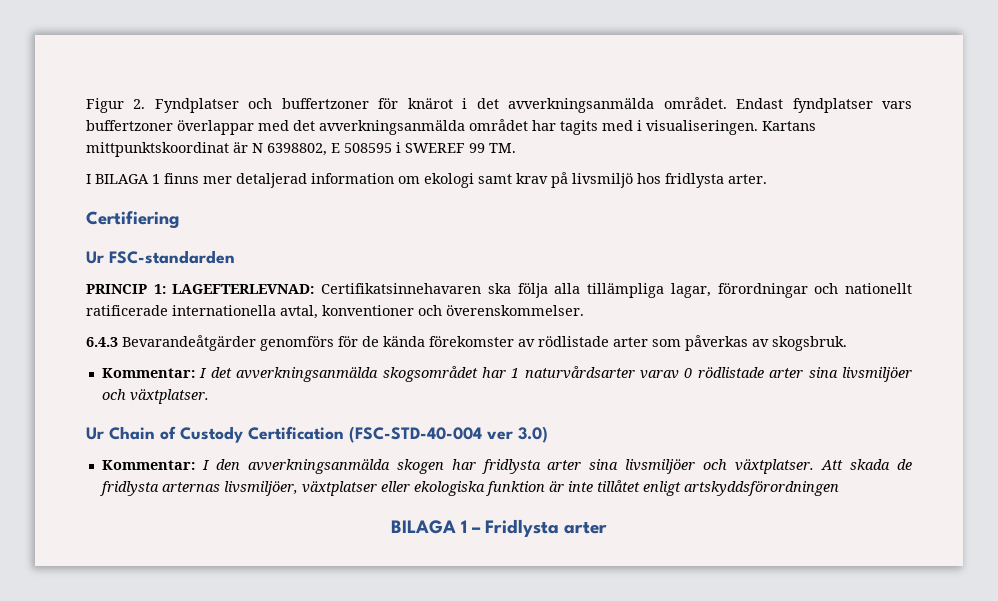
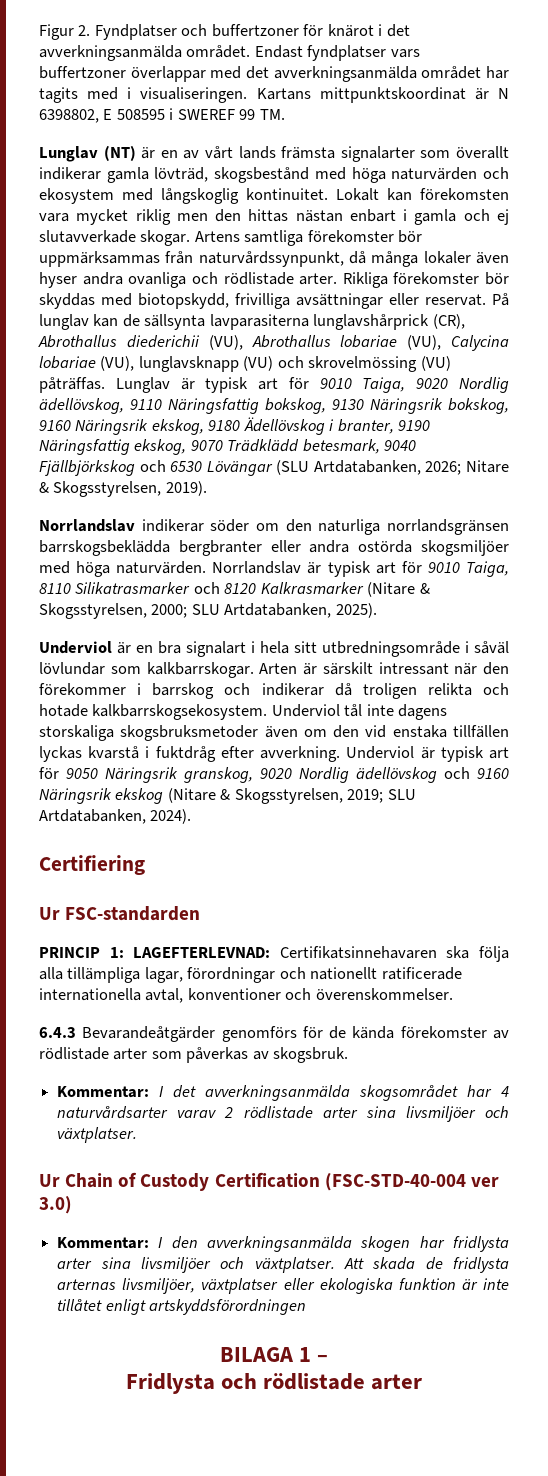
[86,172,767,188] I BILAGA 1 finns mer detaljerad information om ekologi samt krav på livsmiljö hos fridlysta arter. -> [39,145,510,162] [39,167,509,183] [39,188,509,204] [39,209,509,225] [39,230,423,246] [39,251,509,267] [39,272,509,288] [39,293,509,309] [39,314,465,330] [38,335,509,351] [39,356,451,372] [39,377,509,393] [39,398,509,414] [39,417,431,435] [39,439,417,455] [39,460,509,476] [39,481,207,497] [39,519,509,535] [39,540,510,556] [39,561,509,577] [39,582,430,597] [39,603,377,619] [39,641,509,657] [39,662,509,678] [39,683,509,699] [39,704,448,720] [39,725,509,741] [39,746,510,762] [39,767,509,783] [39,788,416,804] [39,809,192,824] Lunglav (NT) är en av vårt lands främsta signalarter som överallt indikerar gamla lövträd, skogsbestånd med höga naturvärden och ekosystem med långskoglig kontinuitet. Lokalt kan förekomsten vara mycket riklig men den hittas nästan enbart i gamla och ej slutavverkade skogar. Artens samtliga förekomster bör uppmärksammas från naturvårdssynpunkt, då många lokaler även hyser andra ovanliga och rödlistade arter. Rikliga förekomster bör skyddas med biotopskydd, frivilliga avsättningar eller reservat. På lunglav kan de sällsynta lavparasiterna lunglavshårprick (CR), Abrothallus diederichii (VU), Abrothallus lobariae (VU), Calycina lobariae (VU), lunglavsknapp (VU) och skrovelmössing (VU) påträffas. Lunglav är typisk art för 9010 Taiga, 9020 Nordlig ädellövskog, 9110 Näringsfattig bokskog, 9130 Näringsrik bokskog, 9160 Näringsrik ekskog, 9180 Ädellövskog i branter, 9190 Näringsfattig ekskog, 9070 Trädklädd betesmark, 9040 Fjällbjörkskog och 6530 Lövängar (SLU Artdatabanken, 2026; Nitare & Skogsstyrelsen, 2019). // Norrlandslav indikerar söder om den naturliga norrlandsgränsen barrskogsbeklädda bergbranter eller andra ostörda skogsmiljöer med höga naturvärden. Norrlandslav är typisk art för 9010 Taiga, 8110 Silikatrasmarker och 8120 Kalkrasmarker (Nitare & Skogsstyrelsen, 2000; SLU Artdatabanken, 2025). // Underviol är en bra signalart i hela sitt utbredningsområde i såväl lövlundar som kalkbarrskogar. Arten är särskilt intressant när den förekommer i barrskog och indikerar då troligen relikta och hotade kalkbarrskogsekosystem. Underviol tål inte dagens storskaliga skogsbruksmetoder även om den vid enstaka tillfällen lyckas kvarstå i fuktdråg efter avverkning. Underviol är typisk art för 9050 Näringsrik granskog, 9020 Nordlig ädellövskog och 9160 Näringsrik ekskog (Nitare & Skogsstyrelsen, 2019; SLU Artdatabanken, 2024).
[511,368,520,378] 1 -> [501,1086,510,1097] 4
[684,368,693,378] 0 -> [224,1107,234,1118] 2
[485,519,560,537] Fridlysta -> [125,1373,366,1394] // Fridlysta och rödlistade

